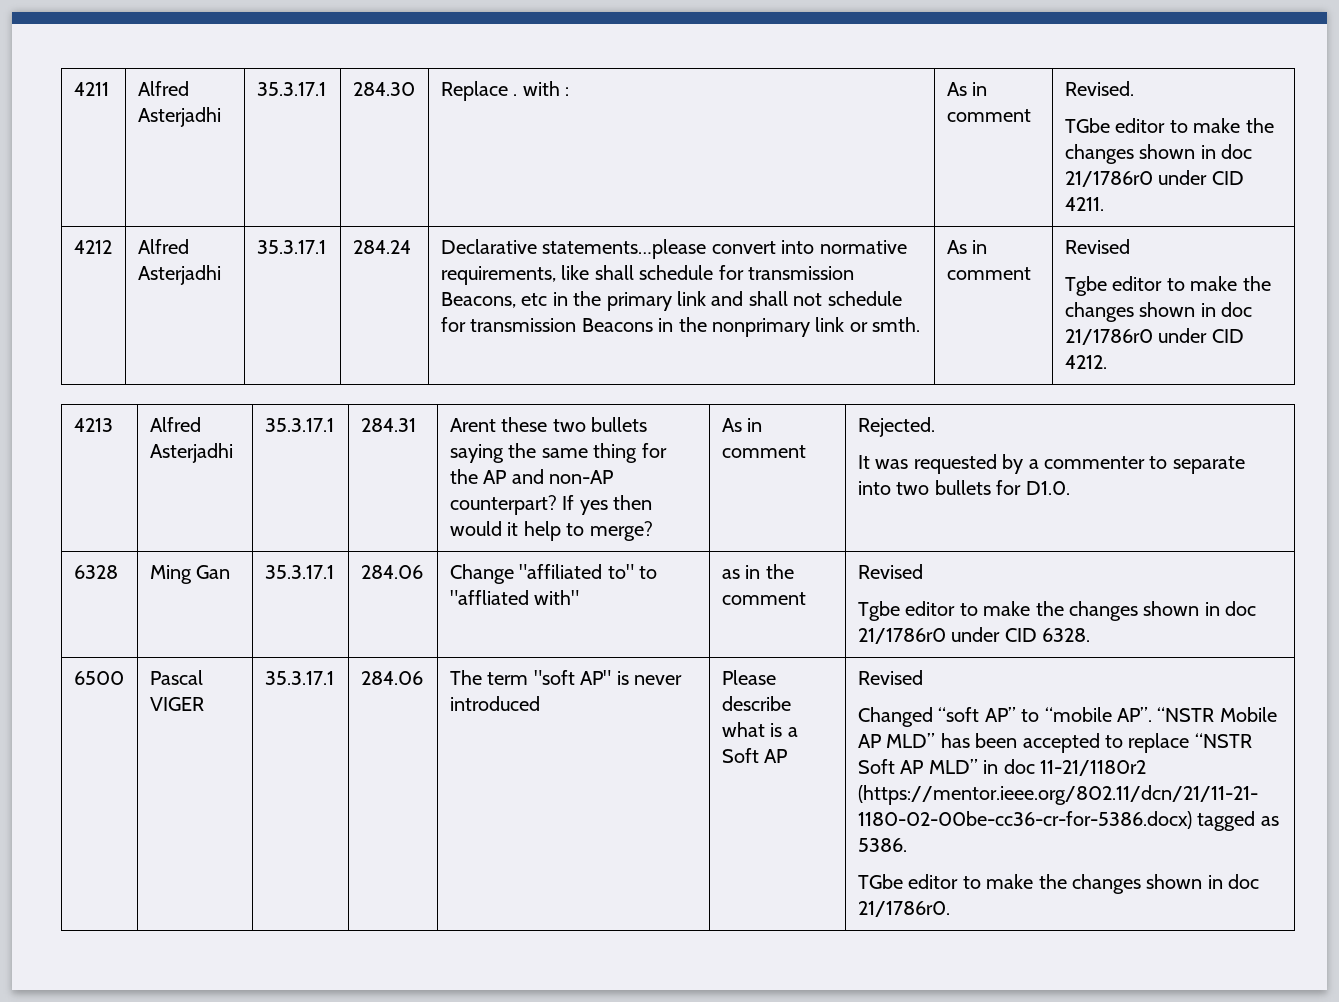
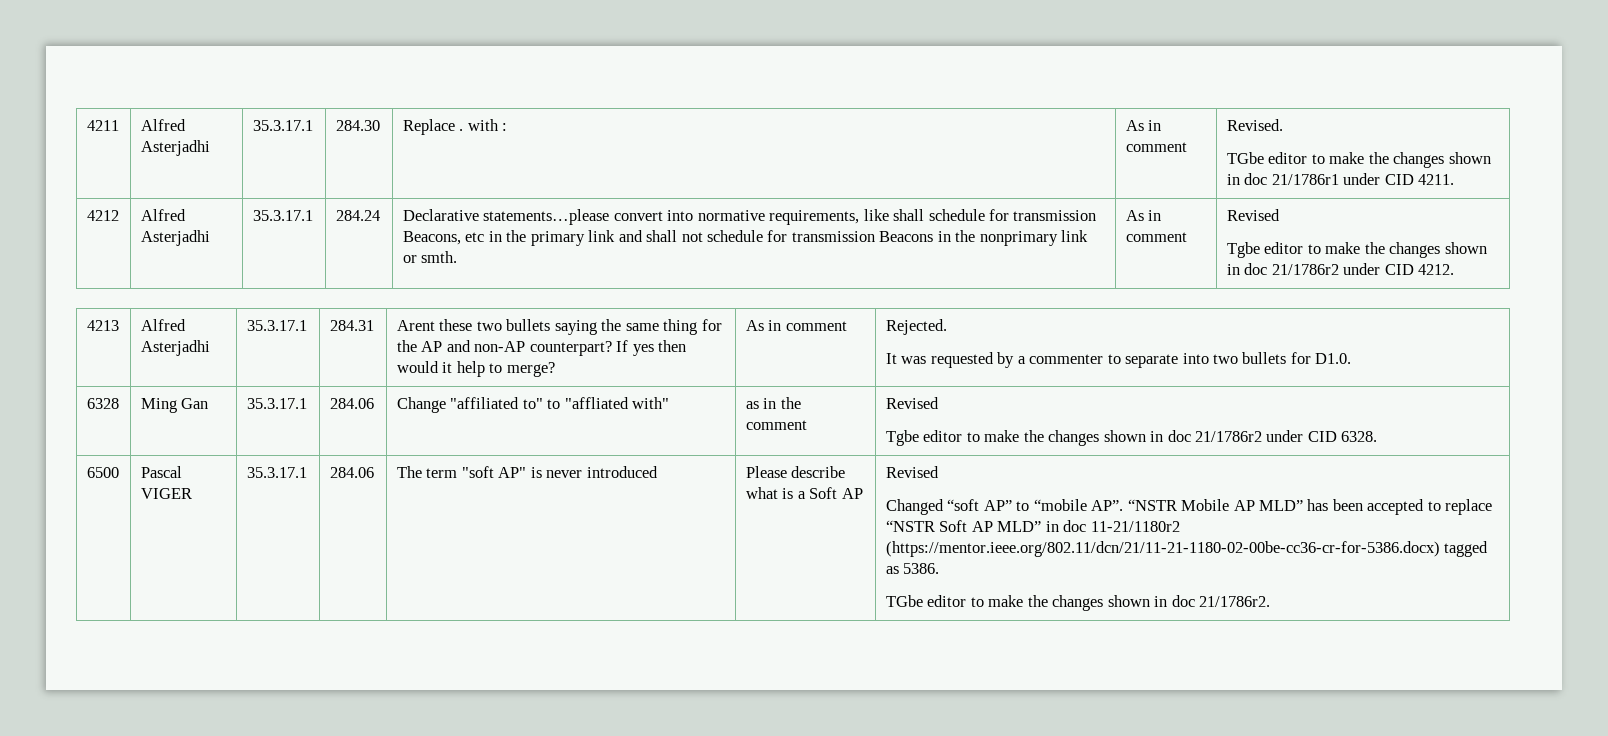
[1064,171,1153,187] 21/1786r0 -> [1271,174,1339,185] 21/1786r1
[1064,329,1153,345] 21/1786r0 -> [1271,264,1339,275] 21/1786r2
[857,628,946,644] 21/1786r0 -> [1195,431,1263,442] 21/1786r2
[857,901,950,917] 21/1786r0. -> [1199,596,1271,607] 21/1786r2.

